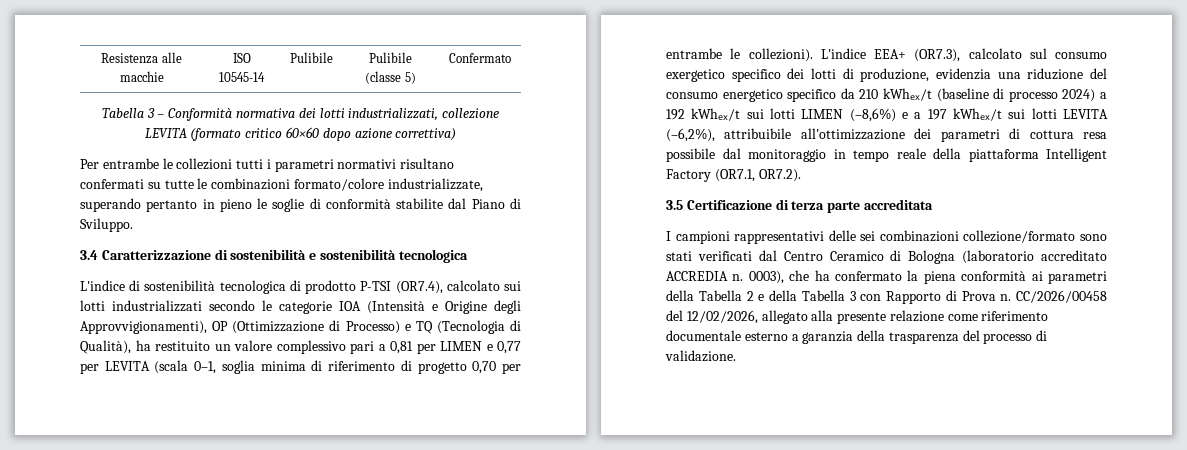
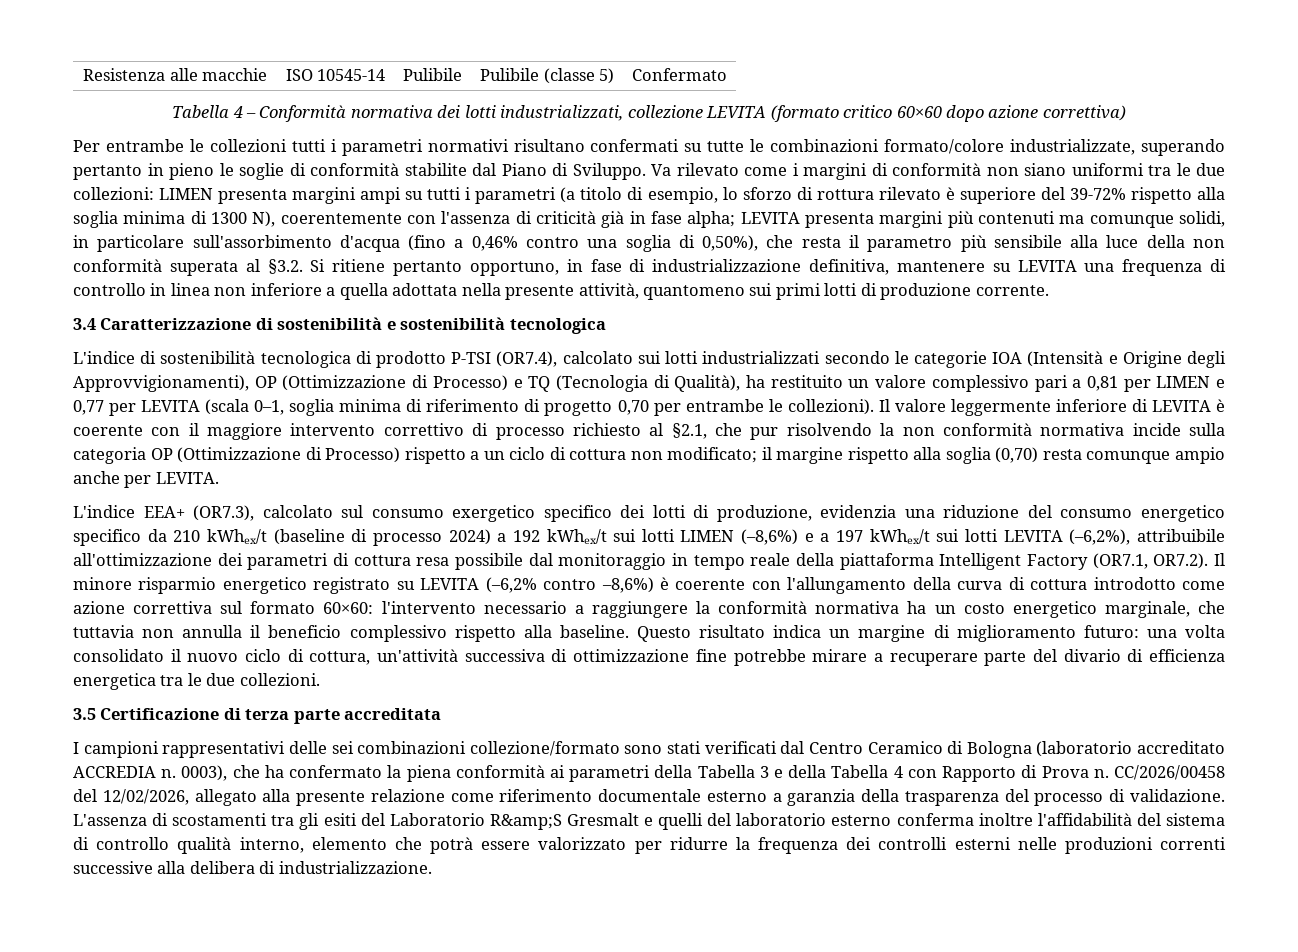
[146,108,155,118] 3 -> [232,106,243,118] 4
(133, 225) none -> [651,163,1225,180] [73,187,1226,204] [73,211,1226,228] [73,235,1226,252] [73,259,1226,276] [73,283,1049,300] Va rilevato come i margini di conformità non siano uniformi tra le due collezioni: LIMEN presenta margini ampi su tutti i parametri (a titolo di esempio, lo sforzo di rottura rilevato è superiore del 39-72% rispetto alla soglia minima di 1300 N), coerentemente con l'assenza di criticità già in fase alpha; LEVITA presenta margini più contenuti ma comunque solidi, in particolare sull'assorbimento d'acqua (fino a 0,46% contro una soglia di 0,50%), che resta il parametro più sensibile alla luce della non conformità superata al §3.2. Si ritiene pertanto opportuno, in fase di industrializzazione definitiva, mantenere su LEVITA una frequenza di controllo in linea non inferiore a quella adottata nella presente attività, quantomeno sui primi lotti di produzione corrente.
(813, 55) none -> [878,399,1225,416] [73,423,1225,440] [73,447,1225,464] [73,471,219,488] Il valore leggermente inferiore di LEVITA è coerente con il maggiore intervento correttivo di processo richiesto al §2.1, che pur risolvendo la non conformità normativa incide sulla categoria OP (Ottimizzazione di Processo) rispetto a un ciclo di cottura non modificato; il margine rispetto alla soglia (0,70) resta comunque ampio anche per LEVITA. //
(801, 175) none -> [1214,553,1225,566] [73,577,1225,594] [73,601,1225,618] [73,625,1225,642] [73,649,1226,666] [73,673,320,690] Il minore risparmio energetico registrato su LEVITA (–6,2% contro –8,6%) è coerente con l'allungamento della curva di cottura introdotto come azione correttiva sul formato 60×60: l'intervento necessario a raggiungere la conformità normativa ha un costo energetico marginale, che tuttavia non annulla il beneficio complessivo rispetto alla baseline. Questo risultato indica un margine di miglioramento futuro: una volta consolidato il nuovo ciclo di cottura, un'attività successiva di ottimizzazione fine potrebbe mirare a recuperare parte del divario di efficienza energetica tra le due collezioni.
[746,291,754,301] 2 -> [759,766,769,778] 3
[849,291,856,301] 3 -> [893,766,903,778] 4
(736, 356) none -> [73,813,1225,830] [73,837,1226,854] [73,861,432,874] L'assenza di scostamenti tra gli esiti del Laboratorio R&amp;S Gresmalt e quelli del laboratorio esterno conferma inoltre l'affidabilità del sistema di controllo qualità interno, elemento che potrà essere valorizzato per ridurre la frequenza dei controlli esterni nelle produzioni correnti successive alla delibera di industrializzazione.

